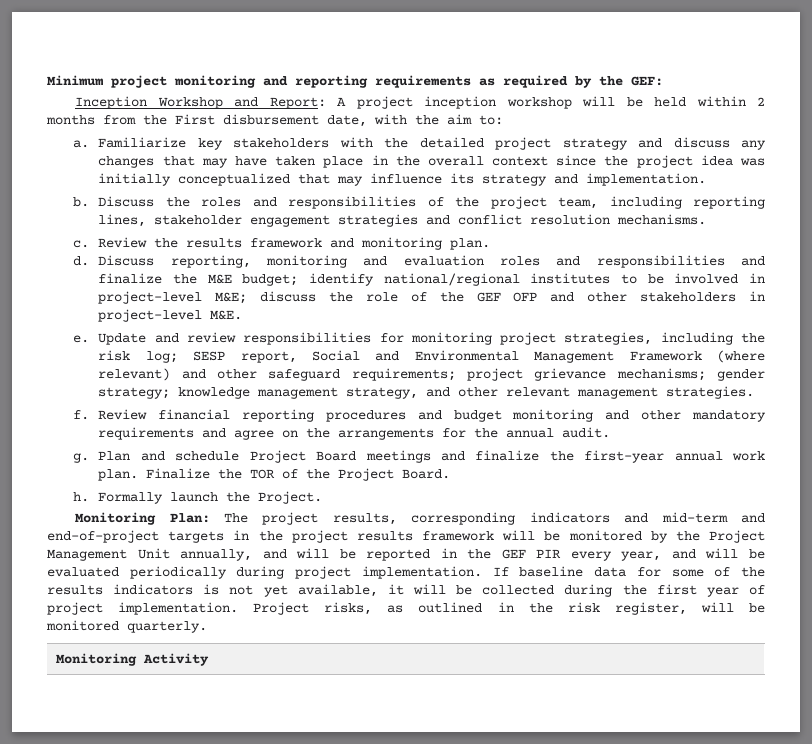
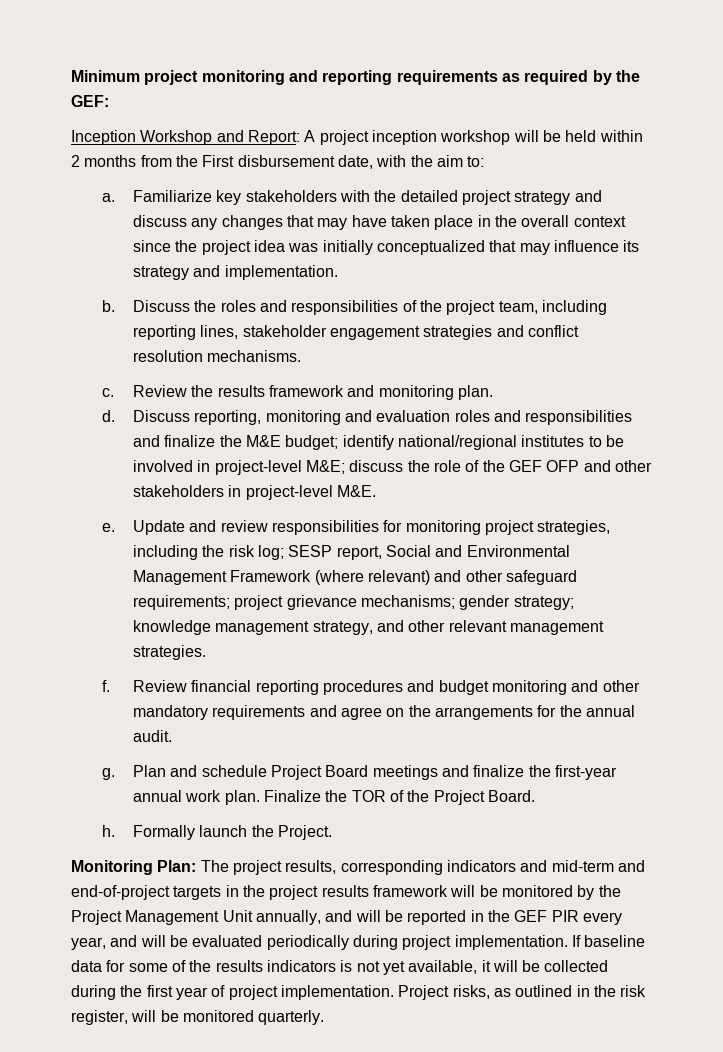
[56,653,210,666] // Monitoring Activity -> (325, 1017) none

